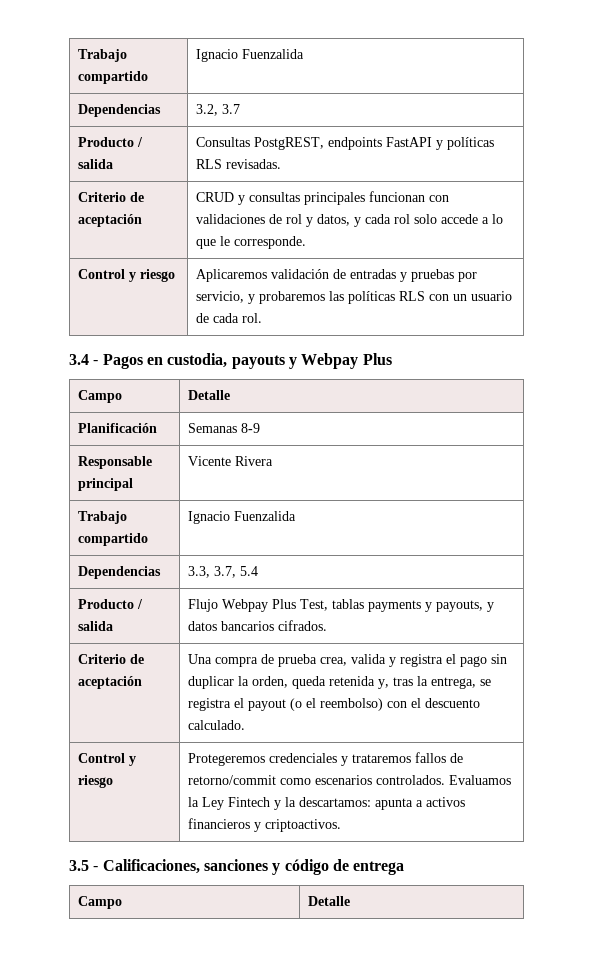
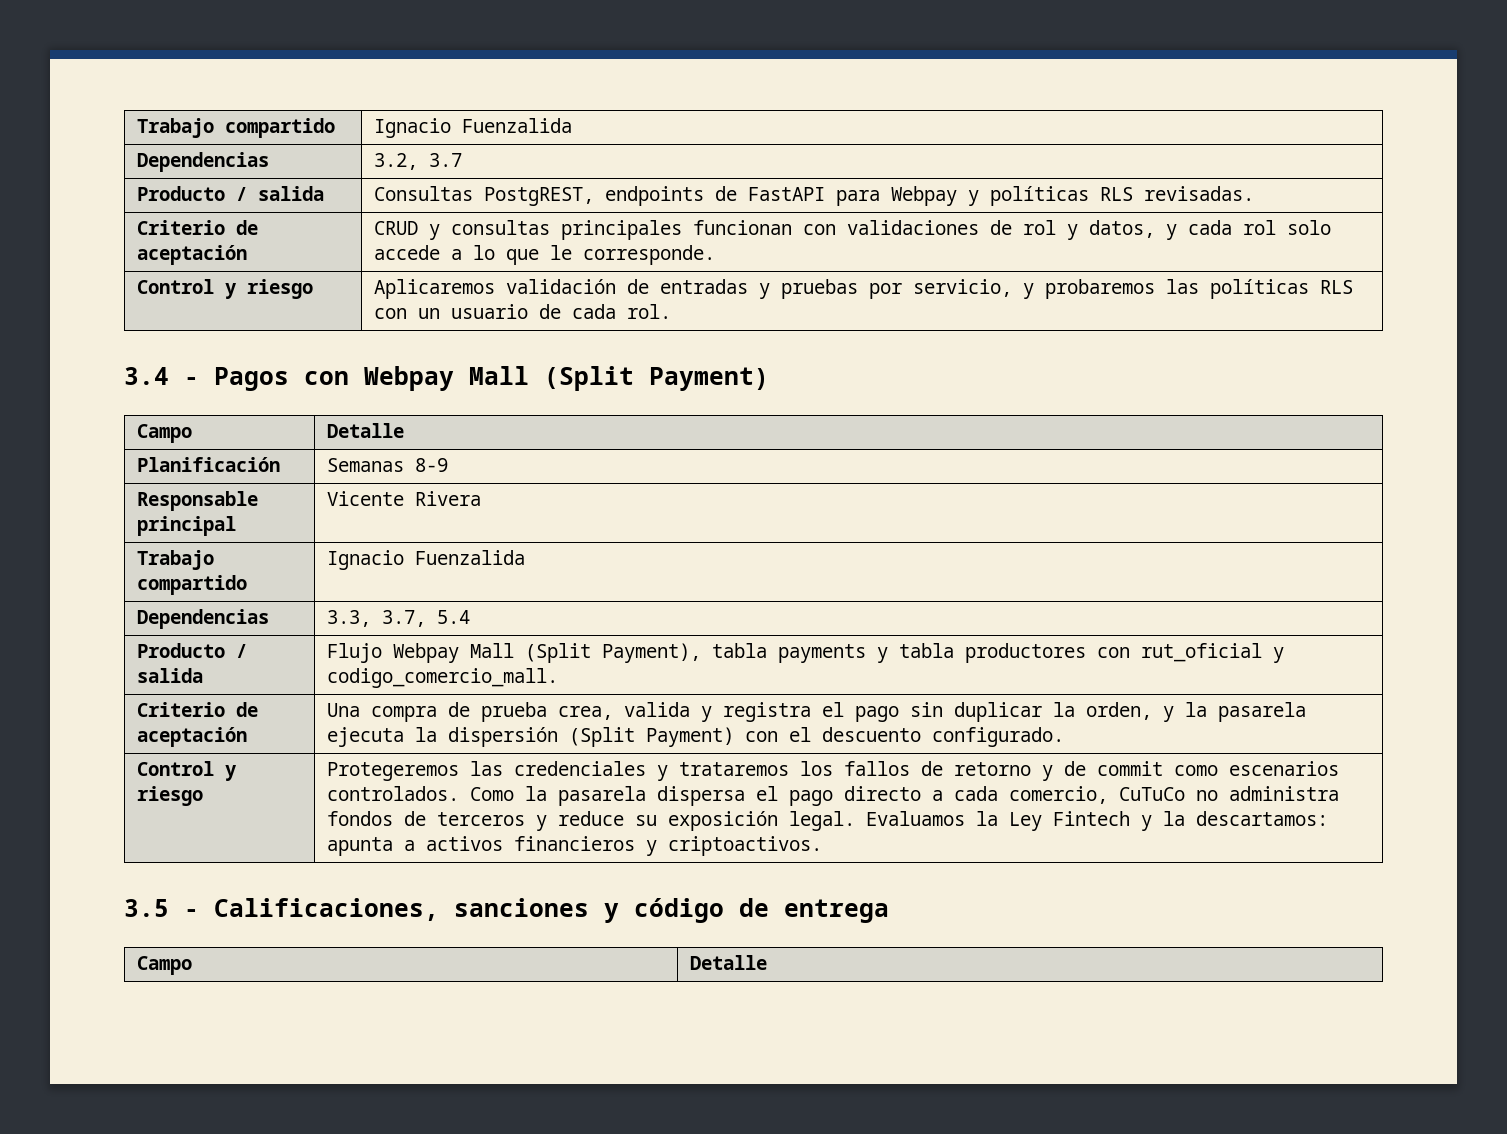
[385,137,432,147] FastAPI -> [714,186,957,206] de FastAPI para Webpay
[146,353,392,369] en custodia, payouts y Webpay Plus -> [304,366,769,391] con Webpay Mall (Split Payment)
[271,599,494,612] [187,620,327,631] Plus Test, tablas payments y payouts, y datos bancarios cifrados. -> [469,643,1284,663] [326,668,558,688] Mall (Split Payment), tabla payments y tabla productores con rut_oficial y codigo_comercio_mall.
[291,676,491,689] [187,698,383,711] queda retenida y, tras la entrega, se registra el payout (o el reembolso) -> [1162,702,1306,722] [326,727,734,747] y la pasarela ejecuta la dispersión (Split Payment)
[187,720,245,730] calculado. -> [931,727,1064,747] configurado.
(265, 759) none -> [469,761,503,776] las
(411, 758) none -> [799,761,833,776] los
[187,775,445,785] retorno/commit como escenarios controlados. -> [953,761,1339,781] [326,786,1339,806] [326,811,855,831] retorno y de commit como escenarios controlados. Como la pasarela dispersa el pago directo a cada comercio, CuTuCo no administra fondos de terceros y reduce su exposición legal.

